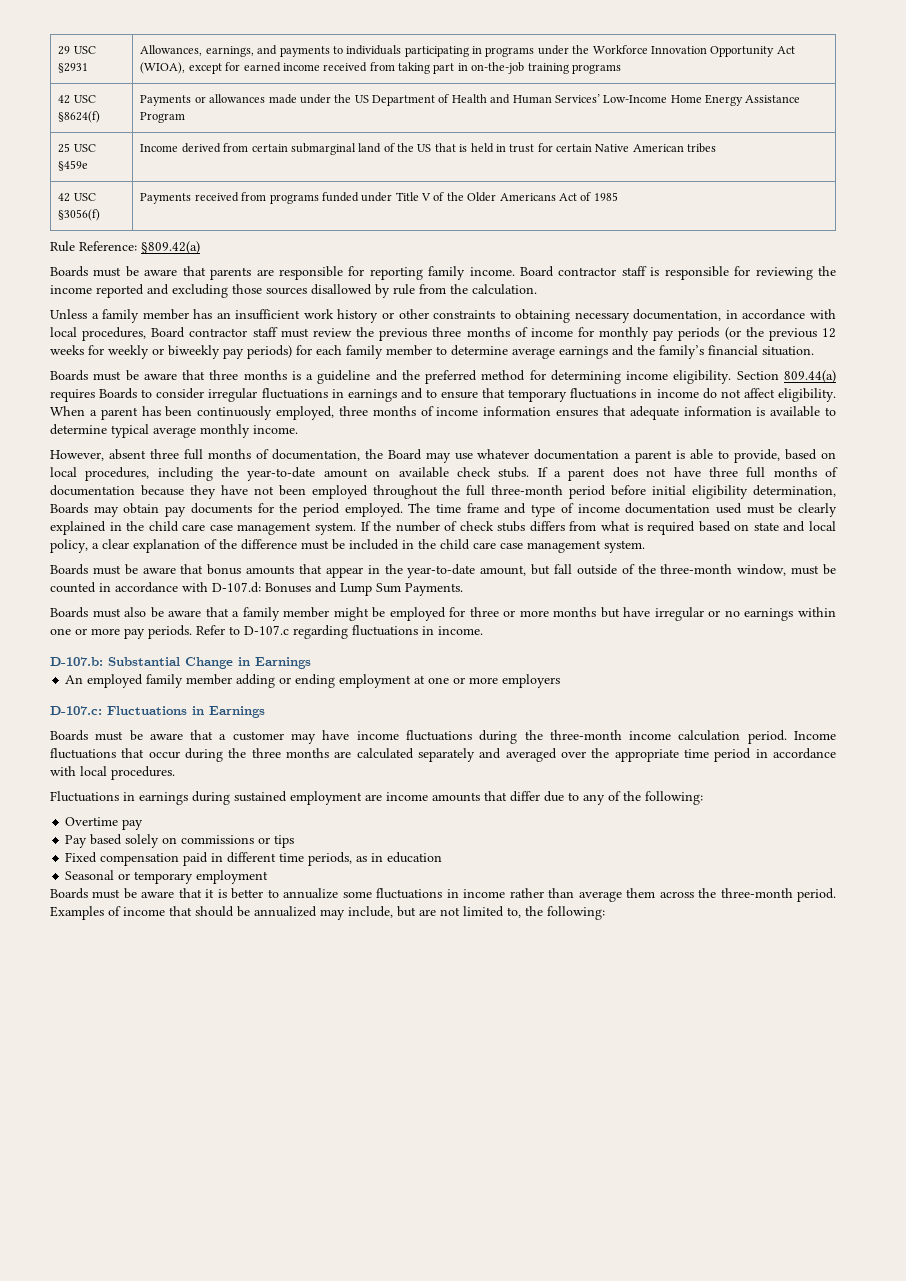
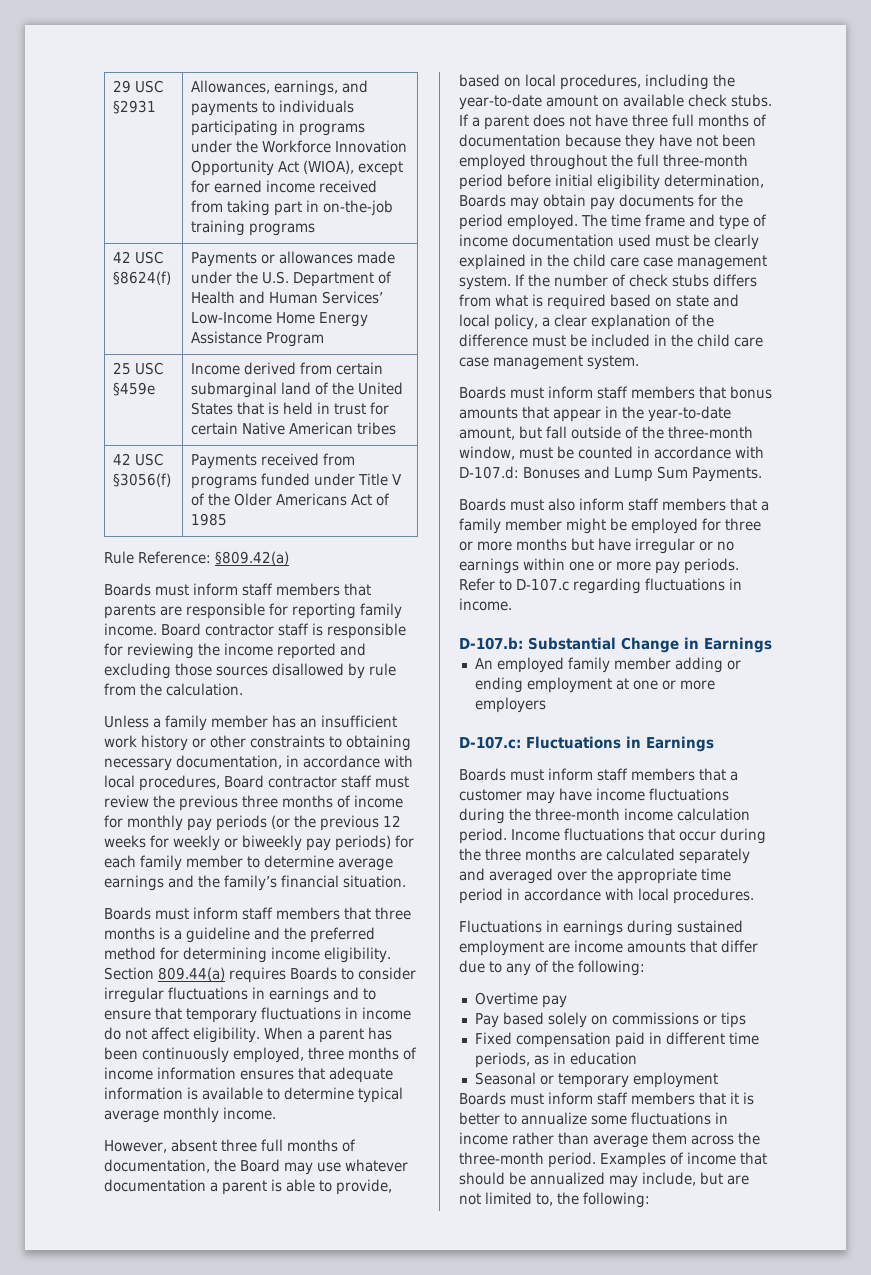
[354,95,369,103] US -> [261,271,289,284] U.S.
[417,144,432,152] US -> [357,382,403,395] [190,402,233,415] United States
[125,266,178,277] be aware -> [193,583,340,596] inform staff members
[125,370,177,381] be aware -> [193,907,340,920] inform staff members
[124,564,176,575] be aware -> [548,386,695,399] inform staff members
[150,607,202,618] be aware -> [579,498,726,511] inform staff members
[129,730,183,741] be aware -> [548,768,695,781] inform staff members
[123,888,175,899] be aware -> [548,1092,695,1105] inform staff members

